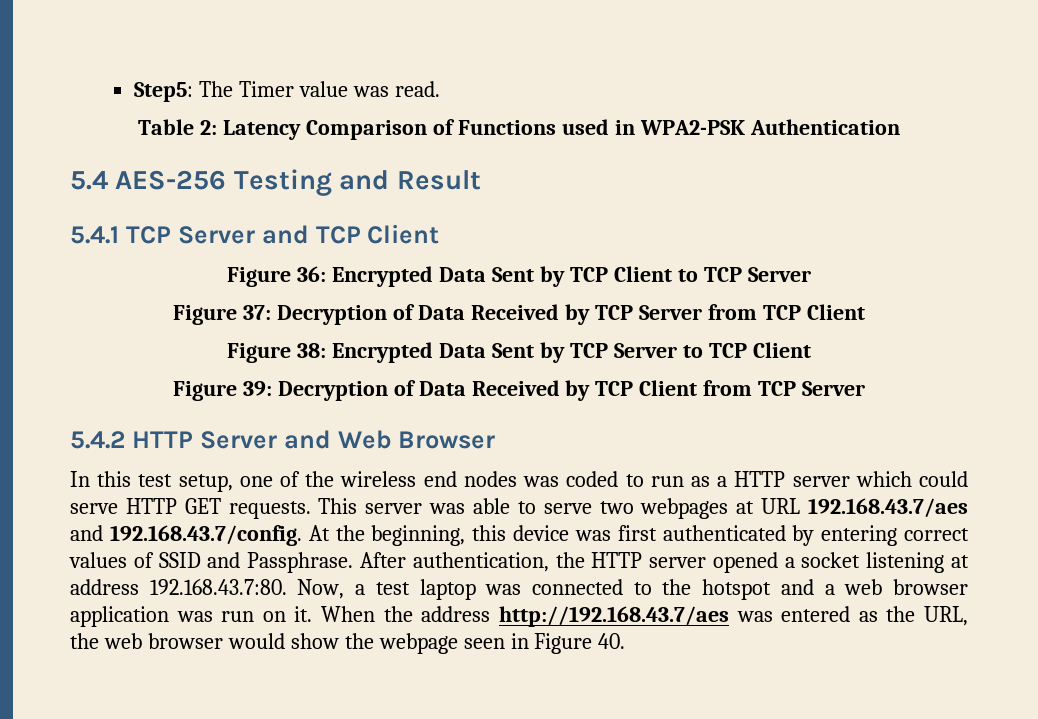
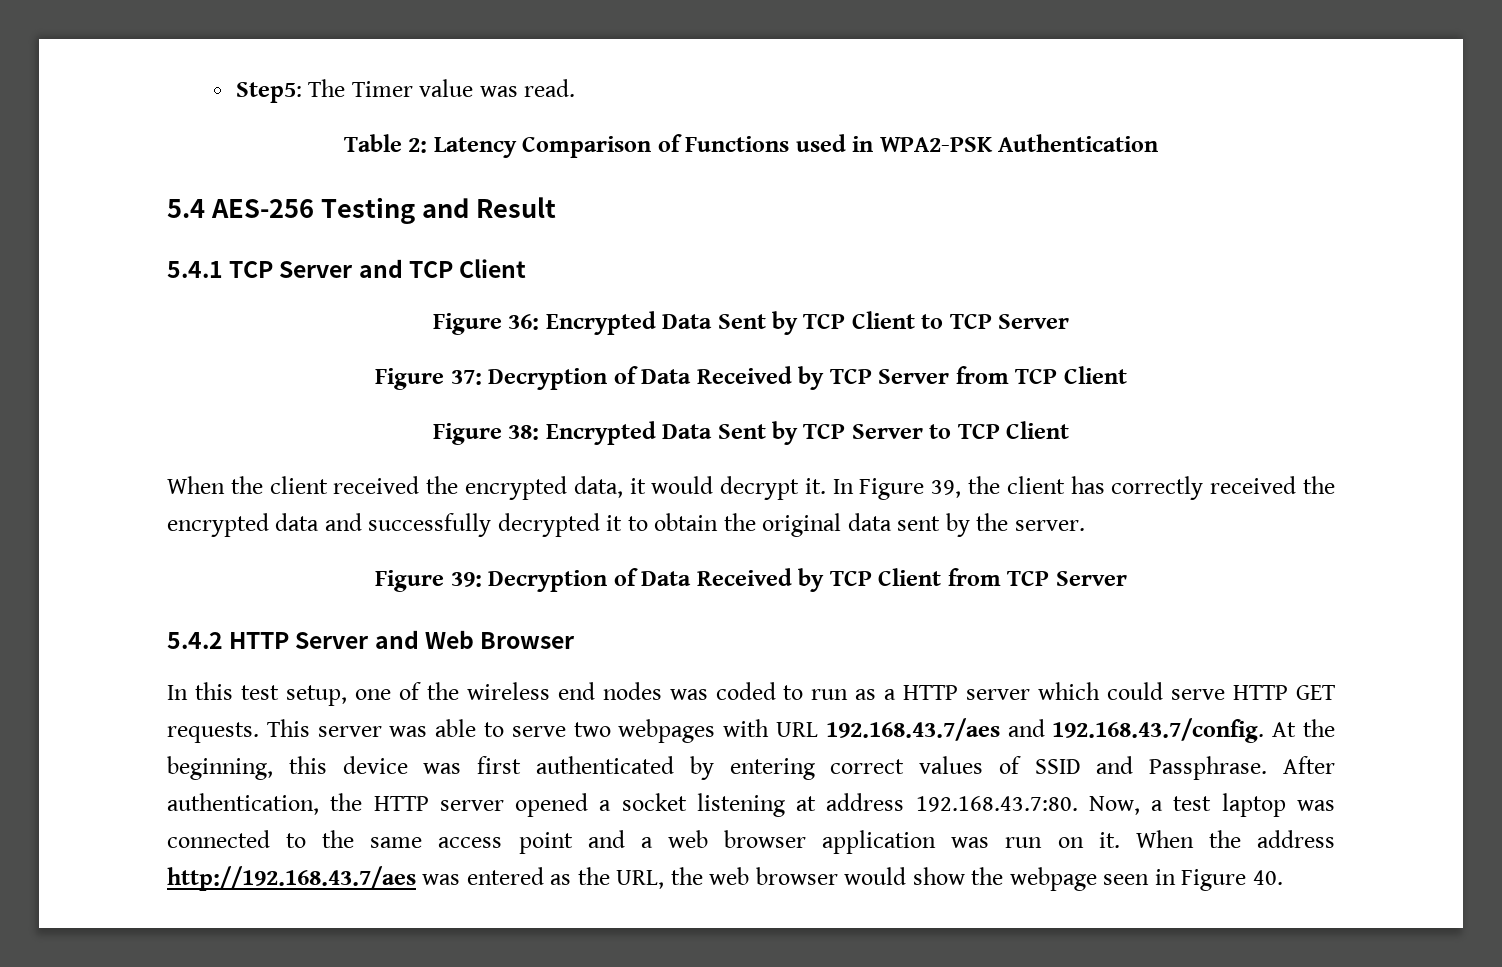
(811, 350) none -> [167,476,1335,500] [167,513,1085,537] // When the client received the encrypted data, it would decrypt it. In Figure 39, the client has correctly received the encrypted data and successfully decrypted it to obtain the original data sent by the server.
[736,501,755,514] at -> [723,719,770,737] with
[702,579,772,600] hotspot -> [370,832,573,854] same access point

